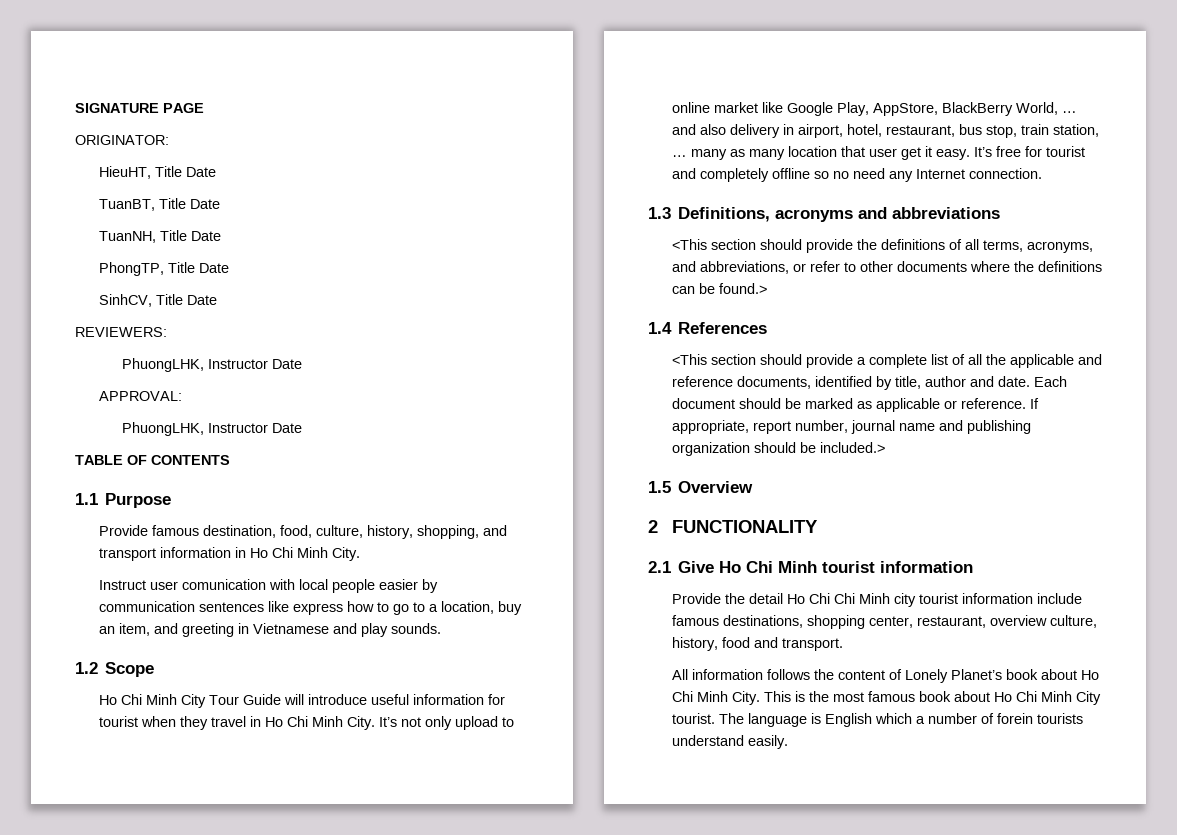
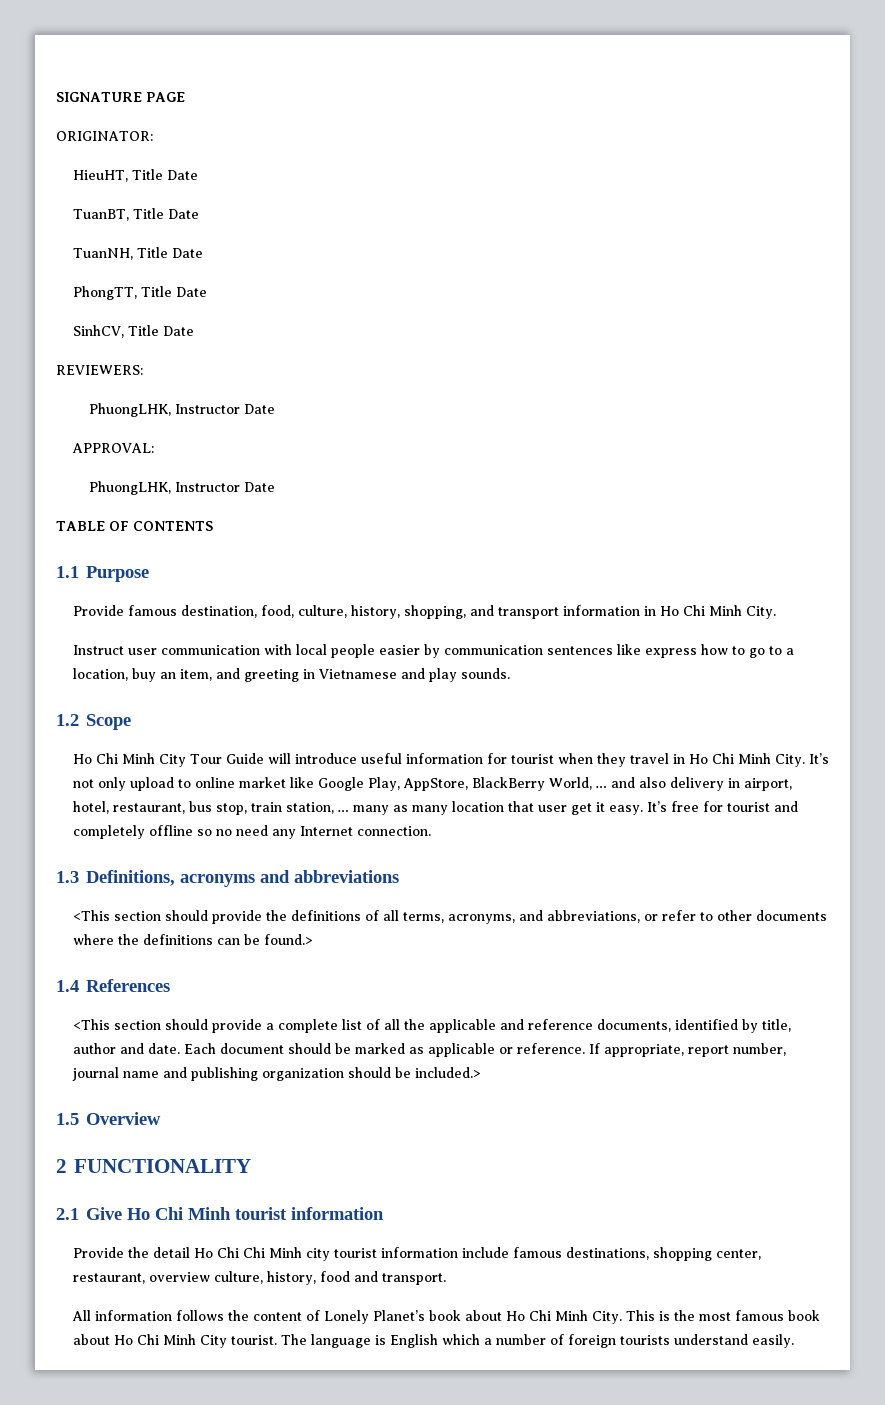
[98,262,164,276] PhongTP, -> [72,286,137,300] PhongTT,
[181,579,266,590] comunication -> [160,645,260,655] communication
[996,713,1033,724] forein -> [567,1334,616,1348] foreign

